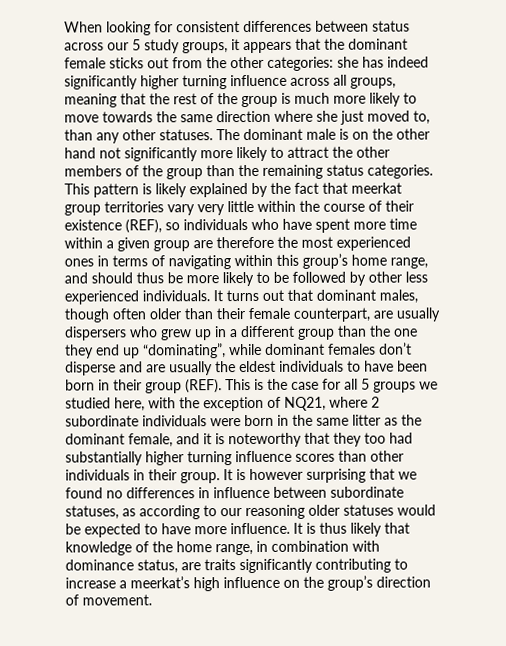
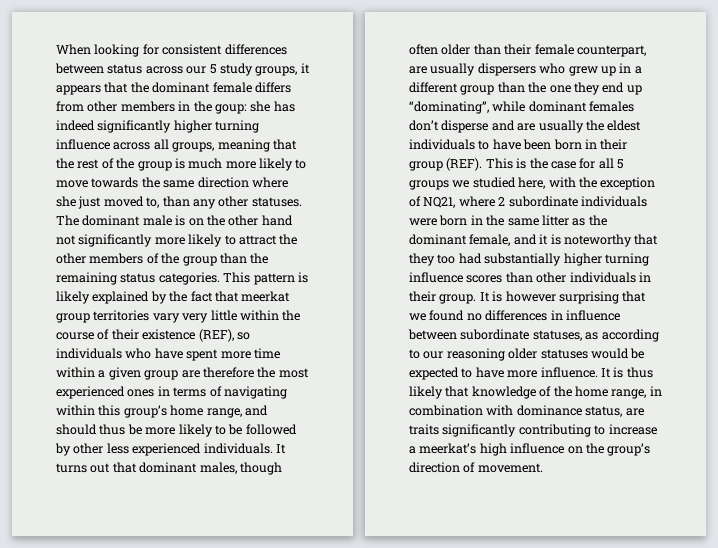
[109,56,334,71] sticks out from the other categories: -> [254,82,291,93] [56,101,247,114] differs from other members in the goup:

